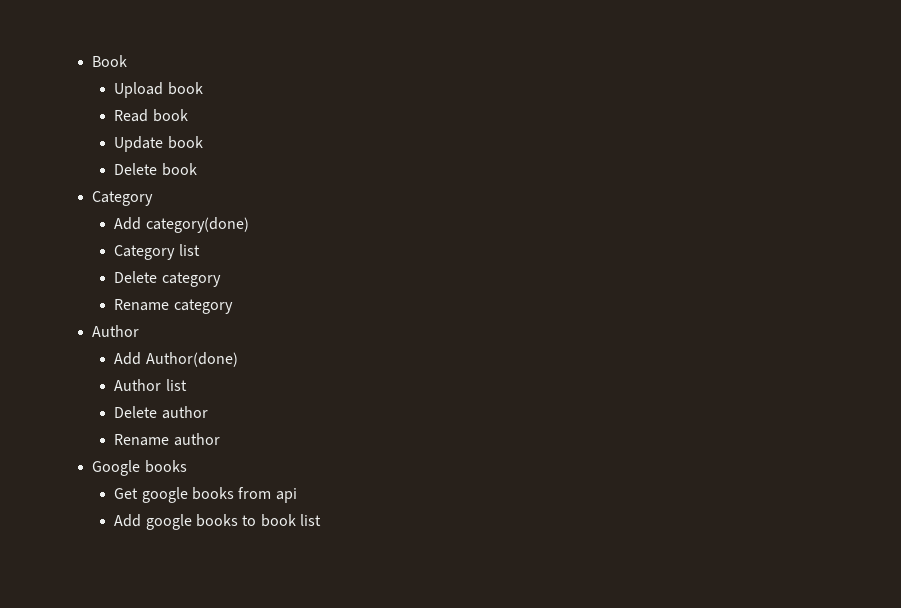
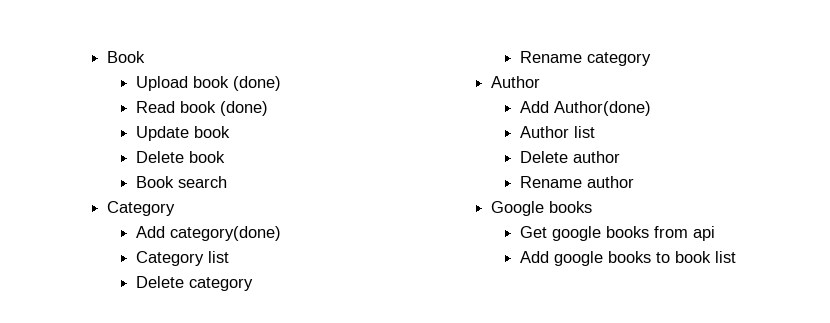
(203, 88) none -> [232,76,281,91] (done)
(188, 115) none -> [219,101,268,116] (done)
(197, 169) none -> [135,176,227,188] // Book search

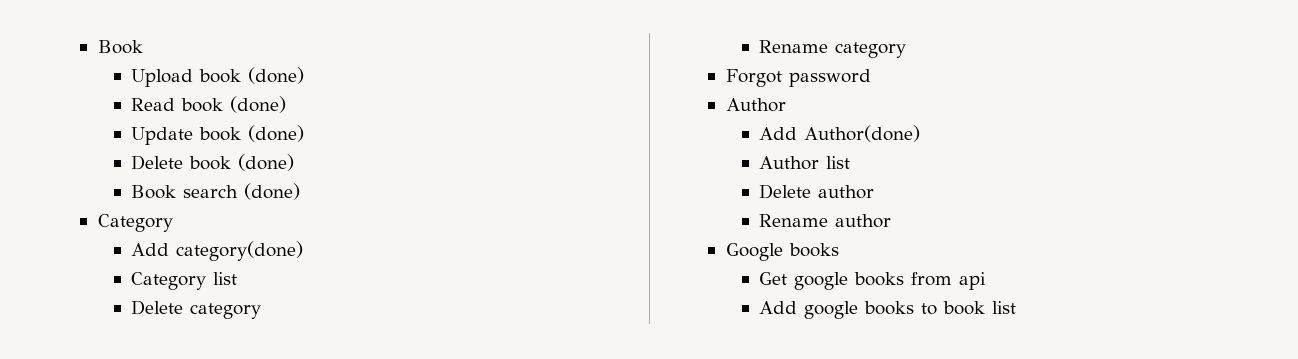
(230, 132) none -> [248,125,305,142] (done)
(225, 157) none -> [238,154,295,171] (done)
(227, 182) none -> [244,183,301,200] (done)
(651, 59) none -> [725,69,871,87] // Forgot password

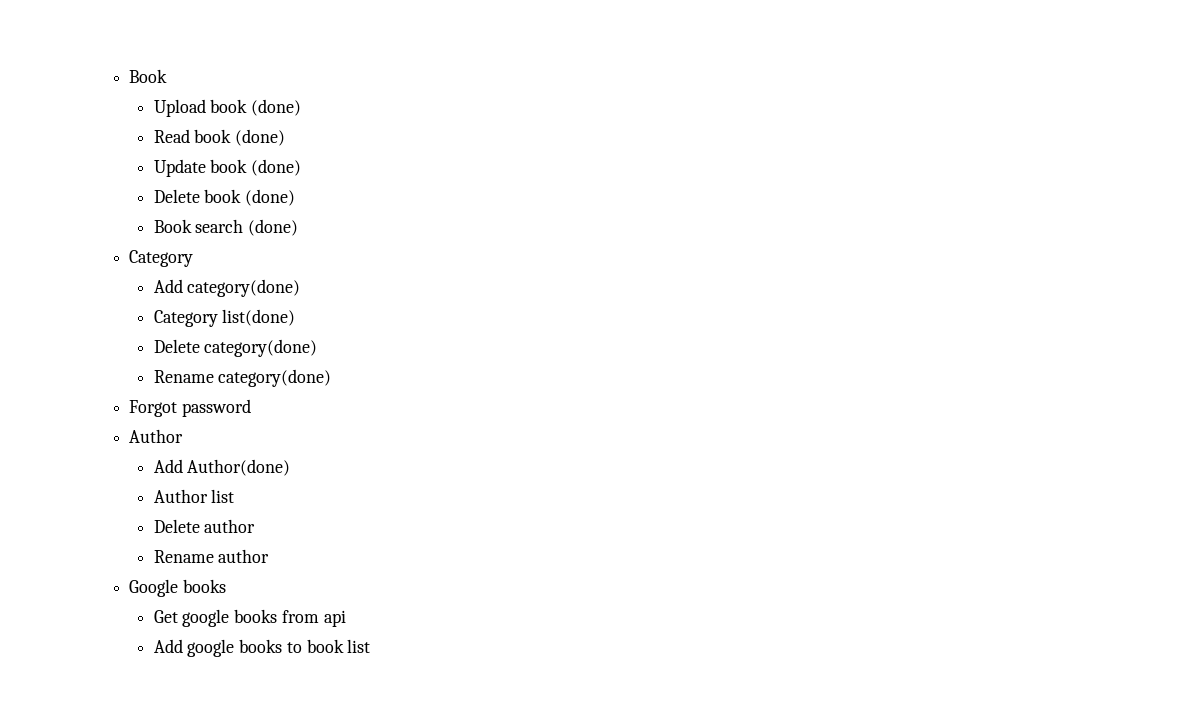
[213,272,238,285] [131,300,262,319] [759,40,907,58] list // Delete category // Rename category -> [222,309,296,326] [153,339,318,357] [153,369,332,387] list(done) // Delete category(done) // Rename category(done)

